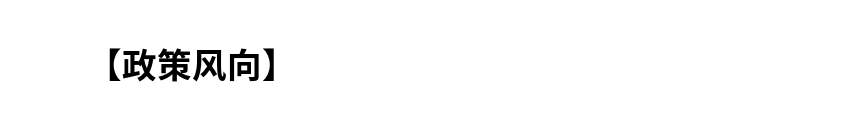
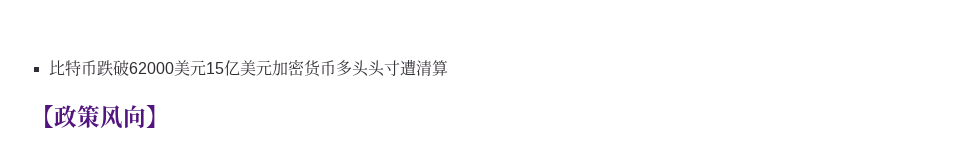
(87, 64) none -> [48,59,448,77] 比特币跌破62000美元15亿美元加密货币多头头寸遭清算 //

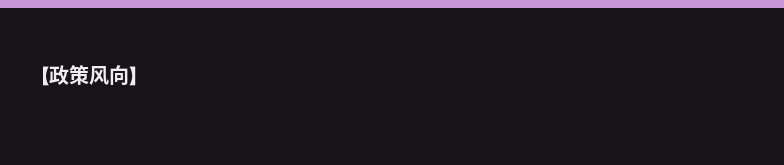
[48,59,448,77] 比特币跌破62000美元15亿美元加密货币多头头寸遭清算 // -> (41, 76) none

